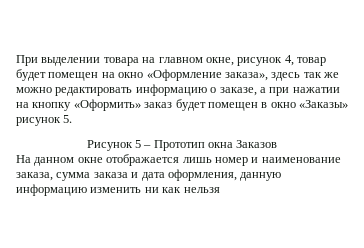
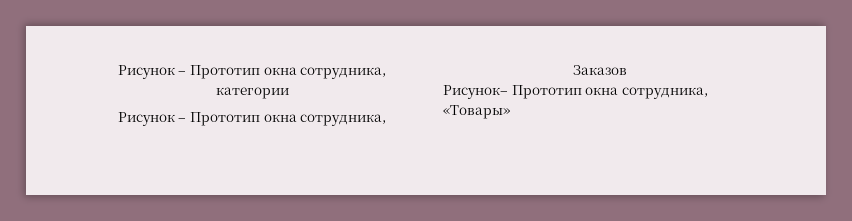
[16,55,326,66] [16,69,339,81] [16,84,340,96] [16,99,348,111] [16,115,73,126] [86,140,278,151] [16,154,341,166] [16,169,282,181] [16,184,220,196] При выделении товара на главном окне, рисунок 4, товар будет помещен на окно «Оформление заказа», здесь так же можно редактировать информацию о заказе, а при нажатии на кнопку «Оформить» заказ будет помещен в окно «Заказы» рисунок 5. // Рисунок 5 – Прототип окна Заказов // На данном окне отображается лишь номер и наименование заказа, сумма заказа и дата оформления, данную информацию изменить ни как нельзя -> [117,65,387,79] [215,87,289,99] [117,112,387,126] [573,65,627,75] [443,85,708,99] [443,105,510,119] Рисунок – Прототип окна сотрудника, категории // Рисунок – Прототип окна сотрудника, Заказов // Рисунок– Прототип окна сотрудника, «Товары»

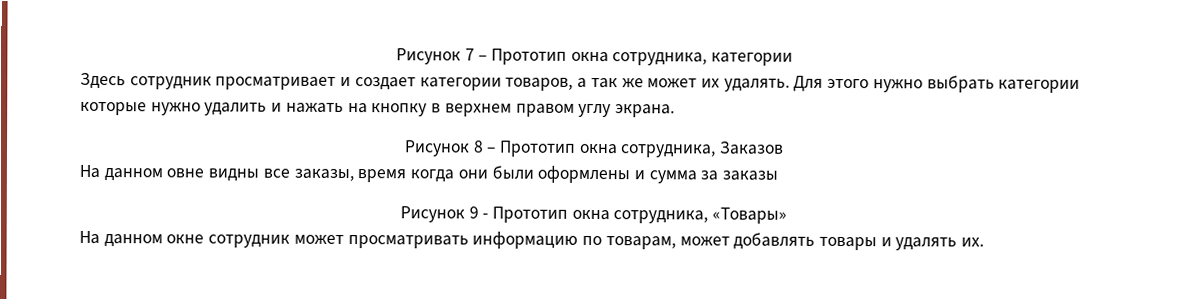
[117,65,175,79] Рисунок -> [395,48,475,65] Рисунок 7
[117,112,175,126] // Рисунок -> [80,72,1081,93] [80,101,675,118] [403,140,484,157] // Здесь сотрудник просматривает и создает категории товаров, а так же может их удалять. Для этого нужно выбрать категории которые нужно удалить и нажать на кнопку в верхнем правом углу экрана. // Рисунок 8
[443,85,708,99] [443,105,510,119] Рисунок– Прототип окна сотрудника, «Товары» -> [79,164,779,184] [399,206,788,224] [79,230,985,251] На данном овне видны все заказы, время когда они были оформлены и сумма за заказы // Рисунок 9 - Прототип окна сотрудника, «Товары» // На данном окне сотрудник может просматривать информацию по товарам, может добавлять товары и удалять их.

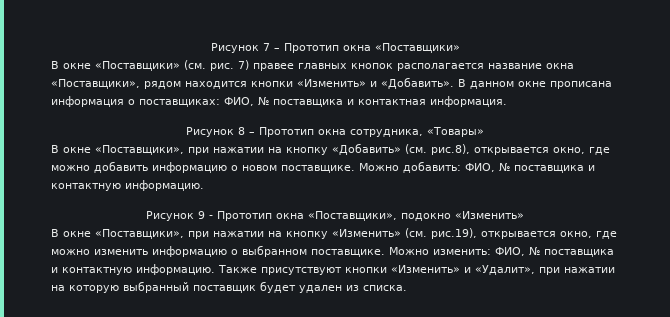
[612,52,794,66] [80,72,1081,93] [80,101,675,118] сотрудника, категории // Здесь сотрудник просматривает и создает категории товаров, а так же может их удалять. Для этого нужно выбрать категории которые нужно удалить и нажать на кнопку в верхнем правом углу экрана. -> [374,43,460,53] [51,60,574,71] [51,77,612,89] [51,96,507,107] «Поставщики» // В окне «Поставщики» (см. рис. 7) правее главных кнопок располагается название окна «Поставщики», рядом находится кнопки «Изменить» и «Добавить». В данном окне прописана информация о поставщиках: ФИО, № поставщика и контактная информация.
[719,141,785,155] [79,164,779,184] Заказов // На данном овне видны все заказы, время когда они были оформлены и сумма за заказы -> [427,127,484,137] [51,143,610,155] [51,161,595,173] [51,180,204,191] «Товары» // В окне «Поставщики», при нажатии на кнопку «Добавить» (см. рис.8), открывается окно, где можно добавить информацию о новом поставщике. Можно добавить: ФИО, № поставщика и контактную информацию.
[613,207,788,224] [79,230,985,251] сотрудника, «Товары» // На данном окне сотрудник может просматривать информацию по товарам, может добавлять товары и удалять их. -> [308,211,524,221] [51,228,617,239] [51,245,614,257] [51,264,615,275] [51,281,407,293] «Поставщики», подокно «Изменить» // В окне «Поставщики», при нажатии на кнопку «Изменить» (см. рис.19), открывается окно, где можно изменить информацию о выбранном поставщике. Можно изменить: ФИО, № поставщика и контактную информацию. Также присутствуют кнопки «Изменить» и «Удалит», при нажатии на которую выбранный поставщик будет удален из списка.

